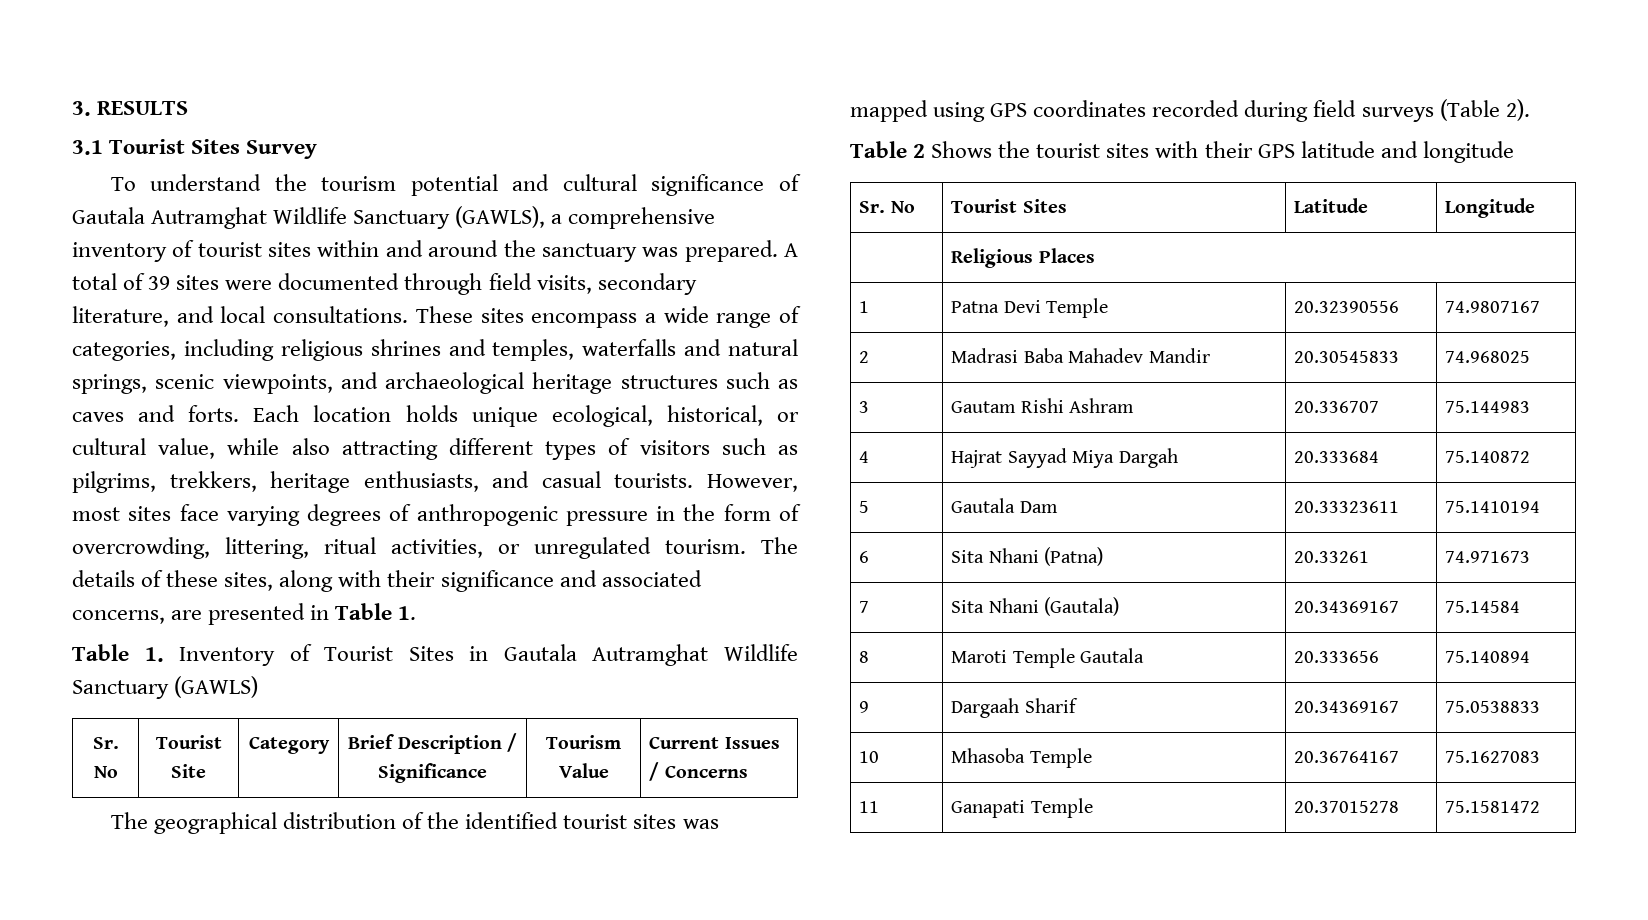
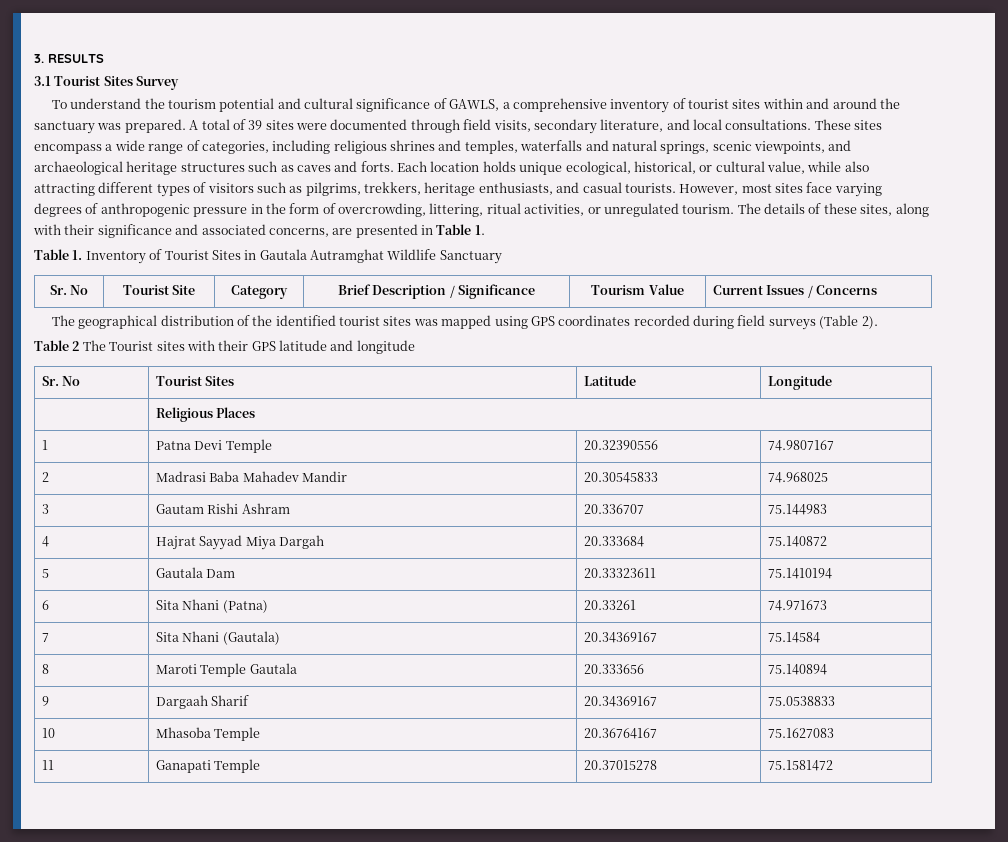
[72,206,546,229] Gautala Autramghat Wildlife Sanctuary (GAWLS), -> [449,99,500,111] GAWLS,
[174,676,259,698] (GAWLS) -> (502, 257) none
[931,141,1101,158] Shows the tourist -> [82,340,154,351] The Tourist

